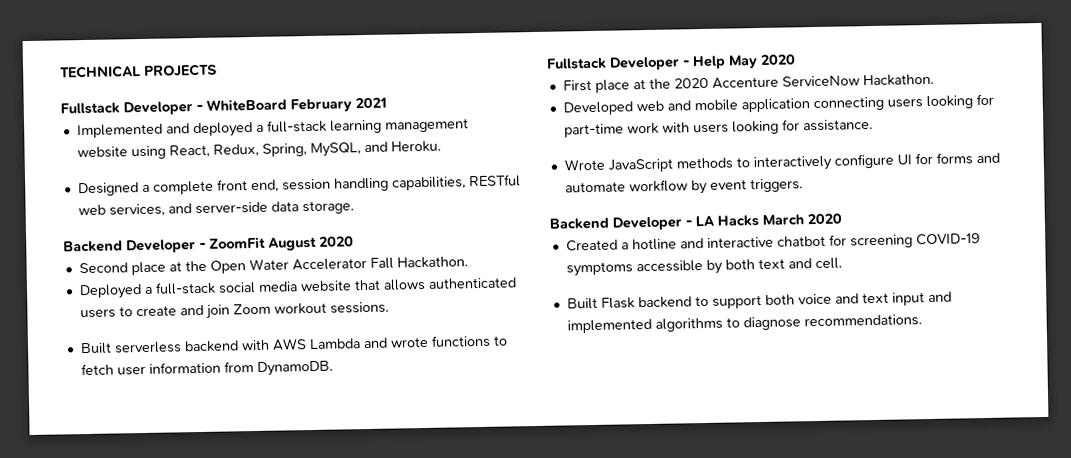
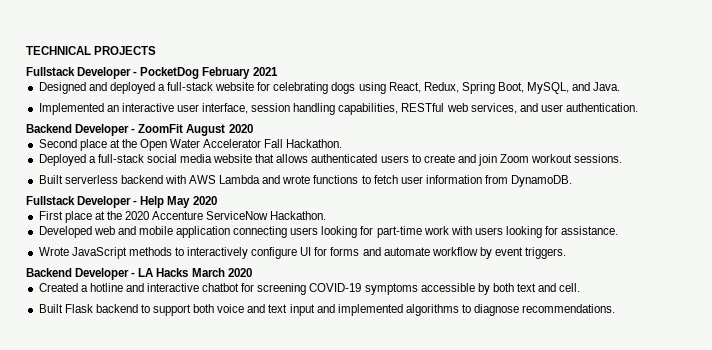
[206,98,287,112] WhiteBoard -> [140,67,200,79] PocketDog
[76,123,163,139] Implemented -> [38,82,86,94] Designed
[329,118,469,134] [76,140,441,160] [77,179,279,197] learning management website using React, Redux, Spring, MySQL, and Heroku. // Designed a complete front end, -> [215,82,621,94] [38,103,249,115] website for celebrating dogs using React, Redux, Spring Boot, MySQL, and Java. // Implemented an interactive user interface,
[194,200,354,215] server-side data storage. -> [540,103,639,112] user authentication.

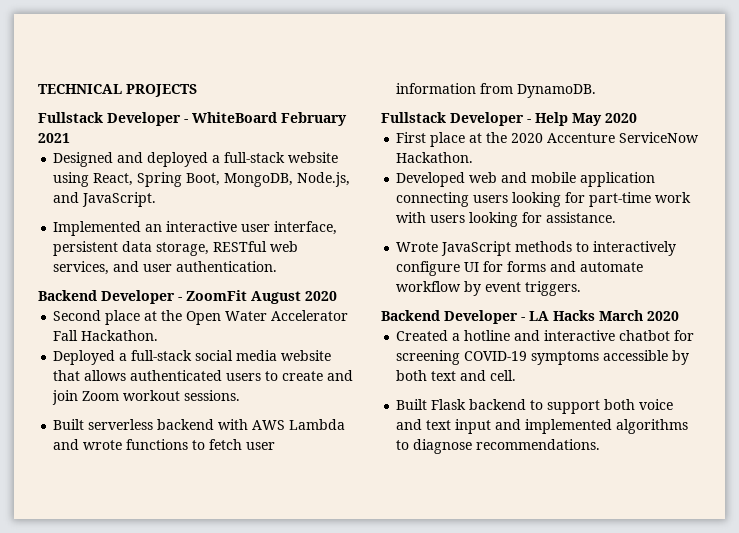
[140,67,200,79] PocketDog -> [192,112,277,123] WhiteBoard
[257,82,356,94] for celebrating dogs -> (339, 157) none
[423,82,459,93] Redux, -> (134, 179) none
[527,82,621,94] MySQL, and Java. -> [224,172,351,187] [53,192,157,207] MongoDB, Node.js, and JavaScript.
[251,103,399,115] session handling capabilities, -> [53,241,210,256] persistent data storage,

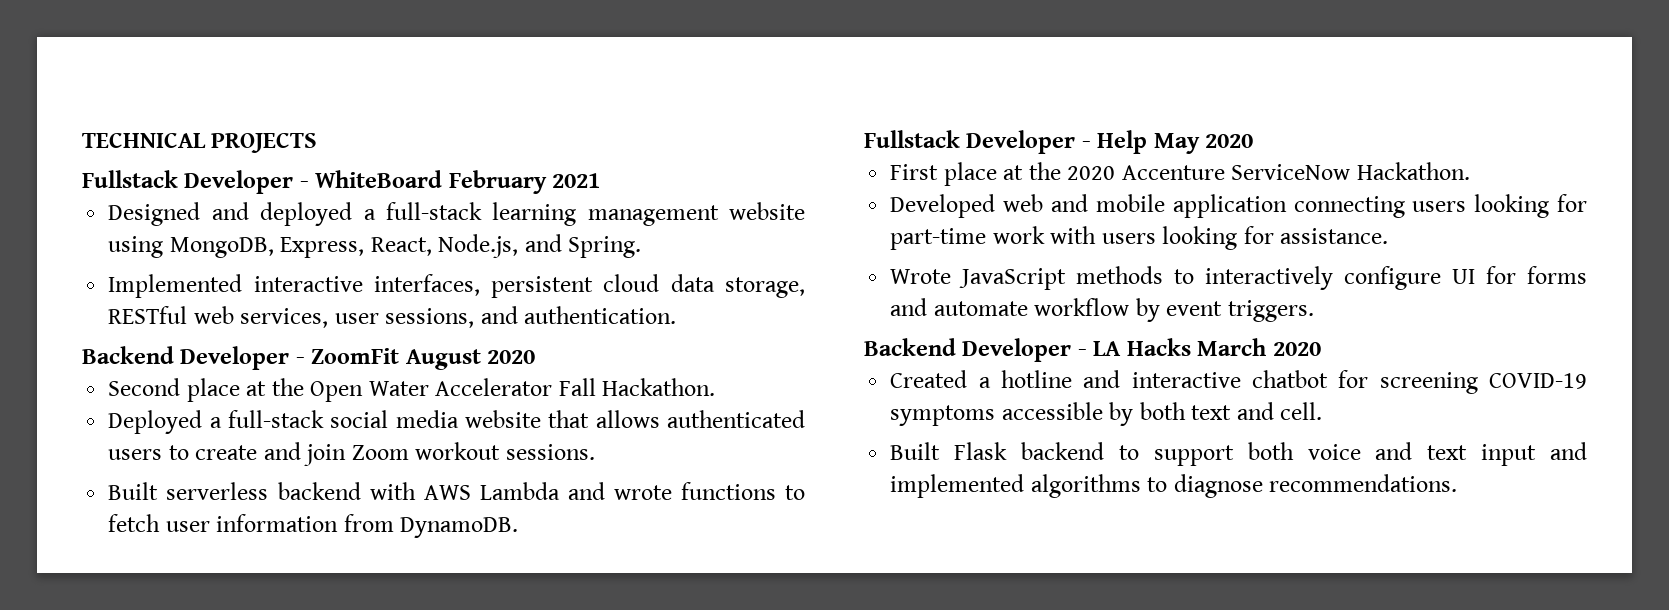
[288,152,339,163] [53,172,294,187] website using React, Spring Boot, MongoDB, -> [492,202,805,226] [108,236,432,258] learning management website using MongoDB, Express, React,
[82,192,157,207] JavaScript. -> [568,236,642,258] Spring.
[145,221,338,235] [53,241,119,256] an interactive user interface, persistent -> [253,274,660,298] interactive interfaces, persistent cloud
[113,261,173,272] and user -> [334,306,518,328] user sessions, and

